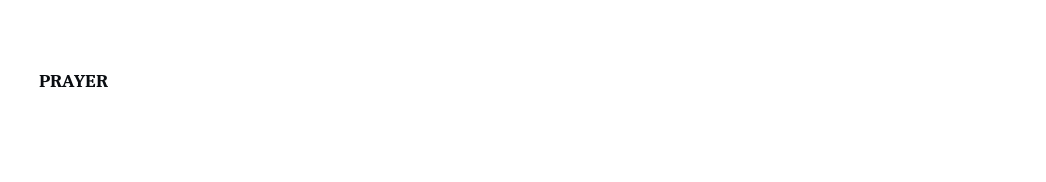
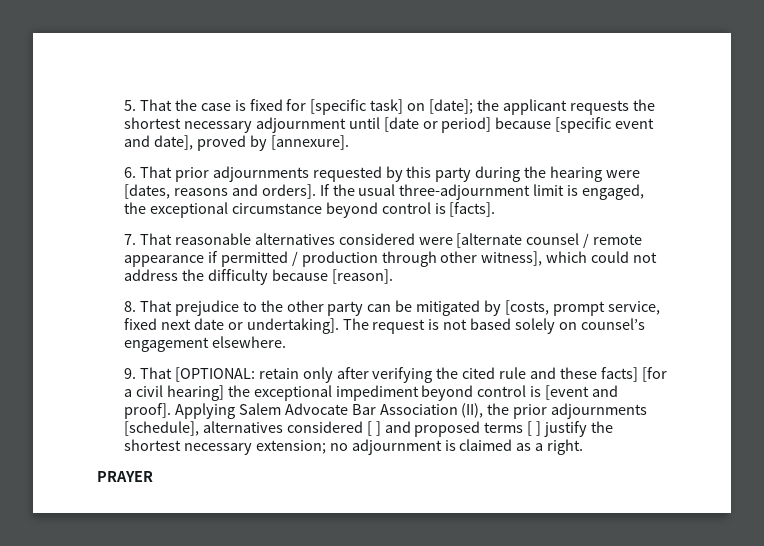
(39, 81) none -> [123,99,655,115] [123,117,655,133] [123,135,349,151] [123,166,640,182] [123,184,645,200] [123,202,496,218] [123,233,643,248] [123,251,658,267] [123,269,393,285] [123,300,660,316] [123,318,645,334] [123,336,286,352] [123,367,667,383] [123,385,619,401] [123,403,648,419] [123,421,613,437] [123,439,584,455] 5. That the case is fixed for [specific task] on [date]; the applicant requests the shortest necessary adjournment until [date or period] because [specific event and date], proved by [annexure]. // 6. That prior adjournments requested by this party during the hearing were [dates, reasons and orders]. If the usual three-adjournment limit is engaged, the exceptional circumstance beyond control is [facts]. // 7. That reasonable alternatives considered were [alternate counsel / remote appearance if permitted / production through other witness], which could not address the difficulty because [reason]. // 8. That prejudice to the other party can be mitigated by [costs, prompt service, fixed next date or undertaking]. The request is not based solely on counsel’s engagement elsewhere. // 9. That [OPTIONAL: retain only after verifying the cited rule and these facts] [for a civil hearing] the exceptional impediment beyond control is [event and proof]. Applying Salem Advocate Bar Association (II), the prior adjournments [schedule], alternatives considered [ ] and proposed terms [ ] justify the shortest necessary extension; no adjournment is claimed as a right. //

